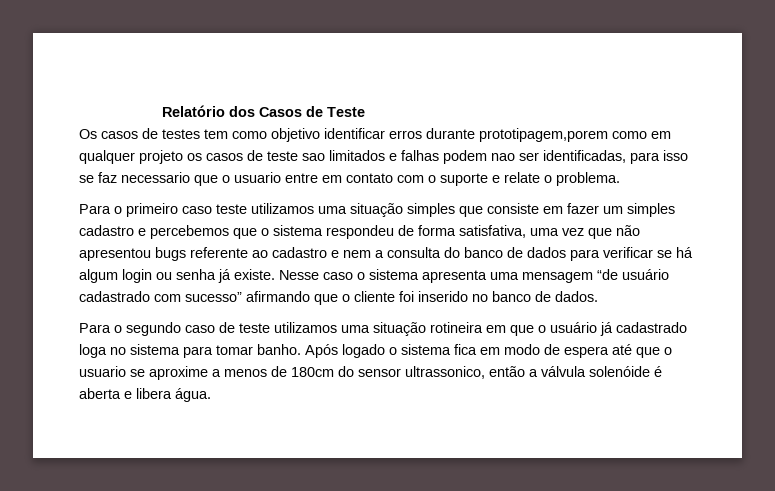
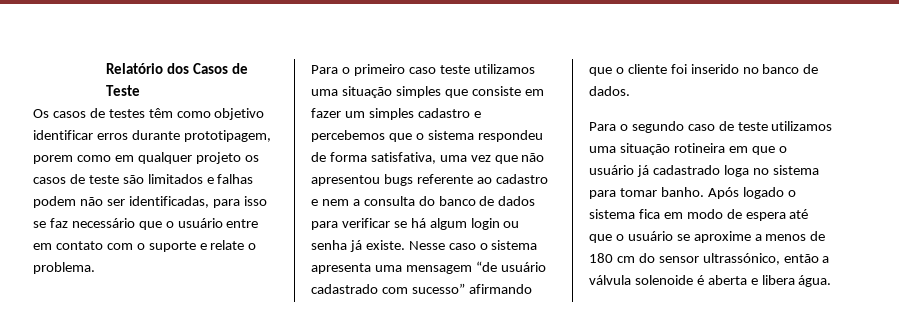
[204,129,228,139] tem -> [148,108,173,118] têm
[479,128,608,142] prototipagem,porem -> [183,130,271,142] [33,155,73,164] prototipagem, porem
[302,153,325,161] sao -> [122,175,144,184] são
[491,153,515,161] nao -> [79,197,103,206] não
[121,172,281,186] necessario que o usuario -> [71,218,223,230] necessário que o usuário
[79,366,126,377] usuario -> [627,231,673,241] usuário
[291,367,334,377] 180cm -> [589,253,635,263] 180 cm
[405,366,485,379] ultrassonico, -> [702,253,780,265] ultrassónico,
[589,366,650,377] solenóide -> [634,275,693,285] solenoide

